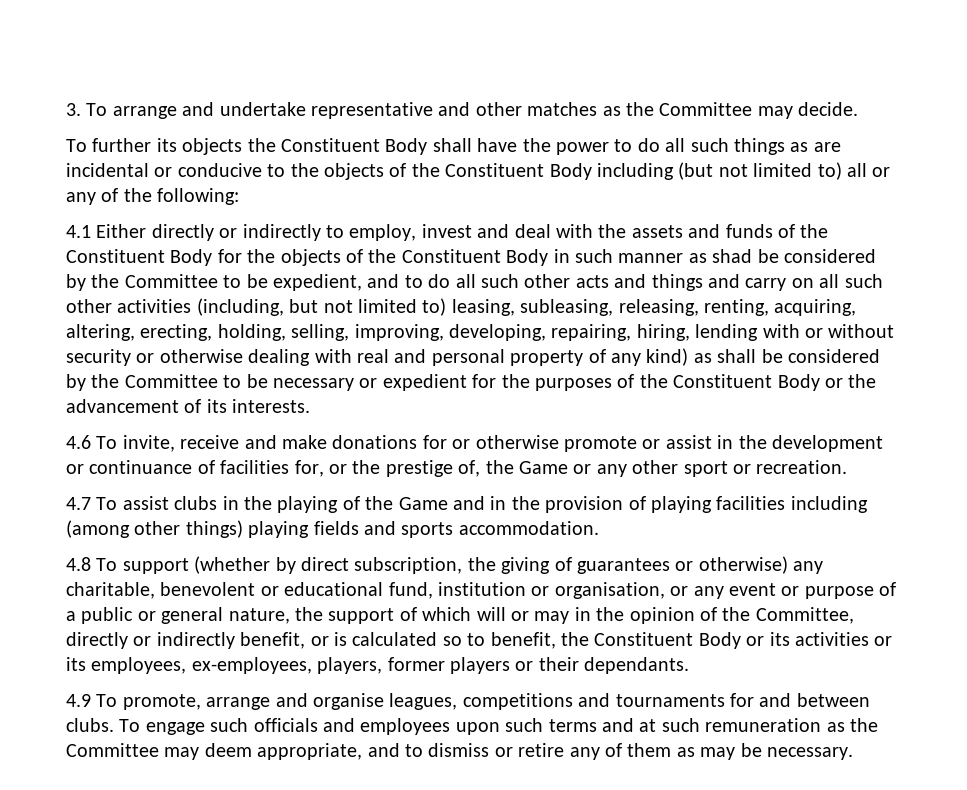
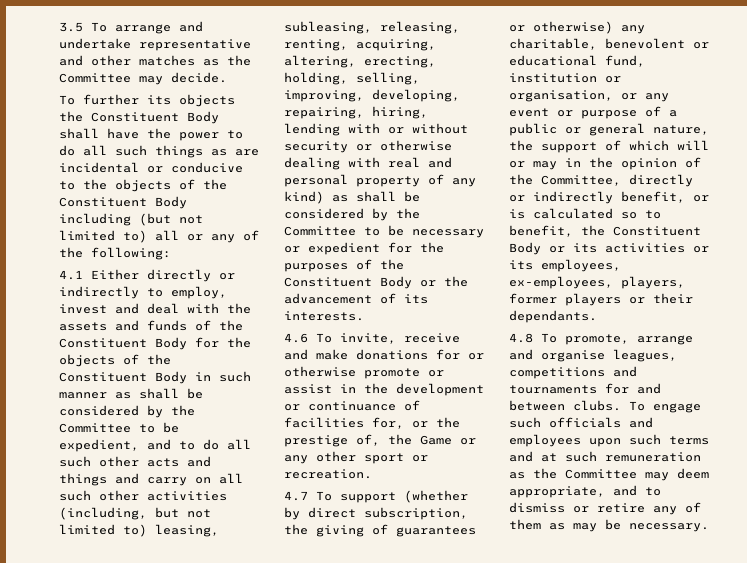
[66,103,81,116] 3. -> [59,22,83,32] 3.5
[712,249,753,263] shad -> [139,388,179,399] shall
[122,496,868,513] [66,520,599,538] [66,557,118,571] assist clubs in the playing of the Game and in the provision of playing facilities including (among other things) playing fields and sports accommodation. // 4.8 To -> (332, 496) none
[66,694,91,707] 4.9 -> [509,333,533,343] 4.8

